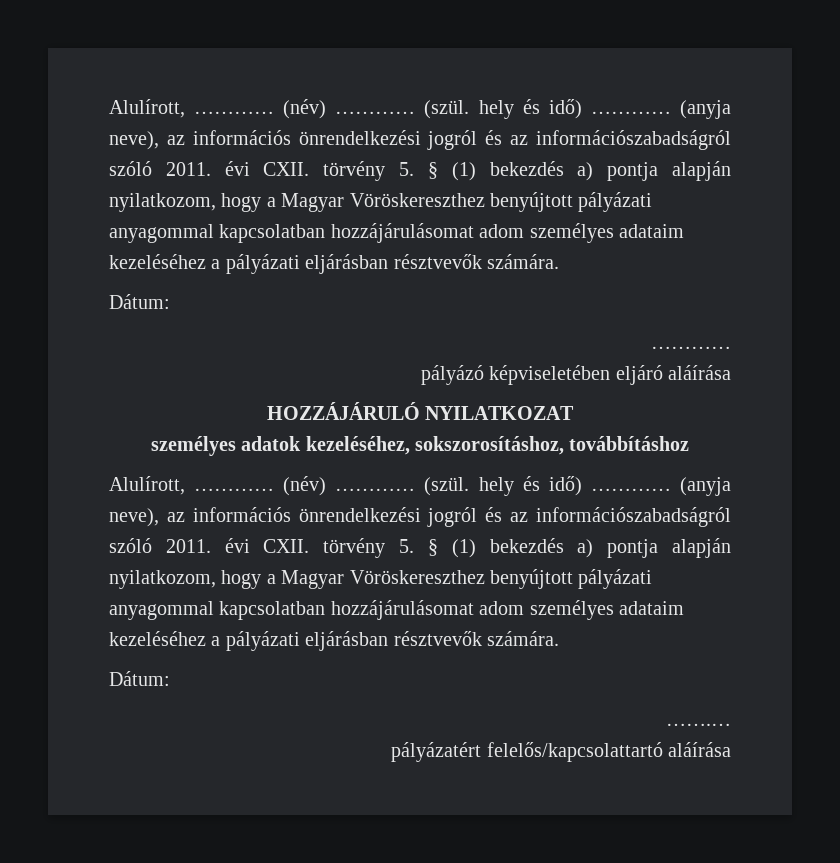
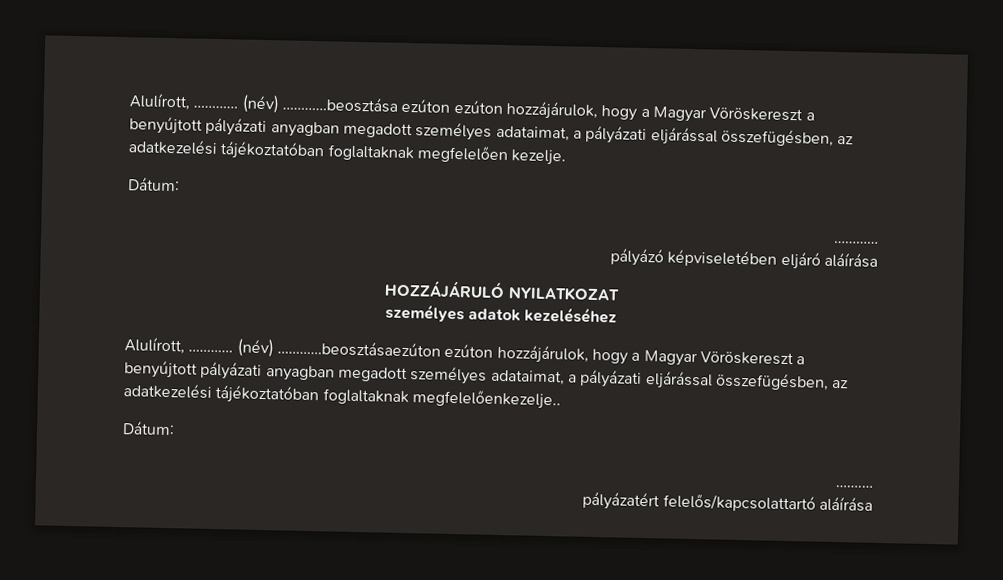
[109,99,731,119] [109,130,732,150] [109,161,731,181] [109,192,653,212] [109,223,684,243] [109,254,559,274] Alulírott, ………… (név) ………… (szül. hely és idő) ………… (anyja neve), az információs önrendelkezési jogról és az információszabadságról szóló 2011. évi CXII. törvény 5. § (1) bekezdés a) pontja alapján nyilatkozom, hogy a Magyar Vöröskereszthez benyújtott pályázati anyagommal kapcsolatban hozzájárulásomat adom személyes adataim kezeléséhez a pályázati eljárásban résztvevők számára. -> [129,93,815,123] [129,116,855,147] [128,139,567,166] Alulírott, ………… (név) …………beosztása ezúton ezúton hozzájárulok, hogy a Magyar Vöröskereszt a benyújtott pályázati anyagban megadott személyes adataimat, a pályázati eljárással összefügésben, az adatkezelési tájékoztatóban foglaltaknak megfelelően kezelje.
[305,436,690,455] [109,476,731,496] [109,507,732,527] [109,538,731,558] [109,569,653,589] [109,600,684,620] [109,631,559,651] kezeléséhez, sokszorosításhoz, továbbításhoz // Alulírott, ………… (név) ………… (szül. hely és idő) ………… (anyja neve), az információs önrendelkezési jogról és az információszabadságról szóló 2011. évi CXII. törvény 5. § (1) bekezdés a) pontja alapján nyilatkozom, hogy a Magyar Vöröskereszthez benyújtott pályázati anyagommal kapcsolatban hozzájárulásomat adom személyes adataim kezeléséhez a pályázati eljárásban résztvevők számára. -> [524,306,618,324] [124,337,806,367] [124,360,850,391] [123,383,561,410] kezeléséhez // Alulírott, ………… (név) …………beosztásaezúton ezúton hozzájárulok, hogy a Magyar Vöröskereszt a benyújtott pályázati anyagban megadott személyes adataimat, a pályázati eljárással összefügésben, az adatkezelési tájékoztatóban foglaltaknak megfelelőenkezelje..

